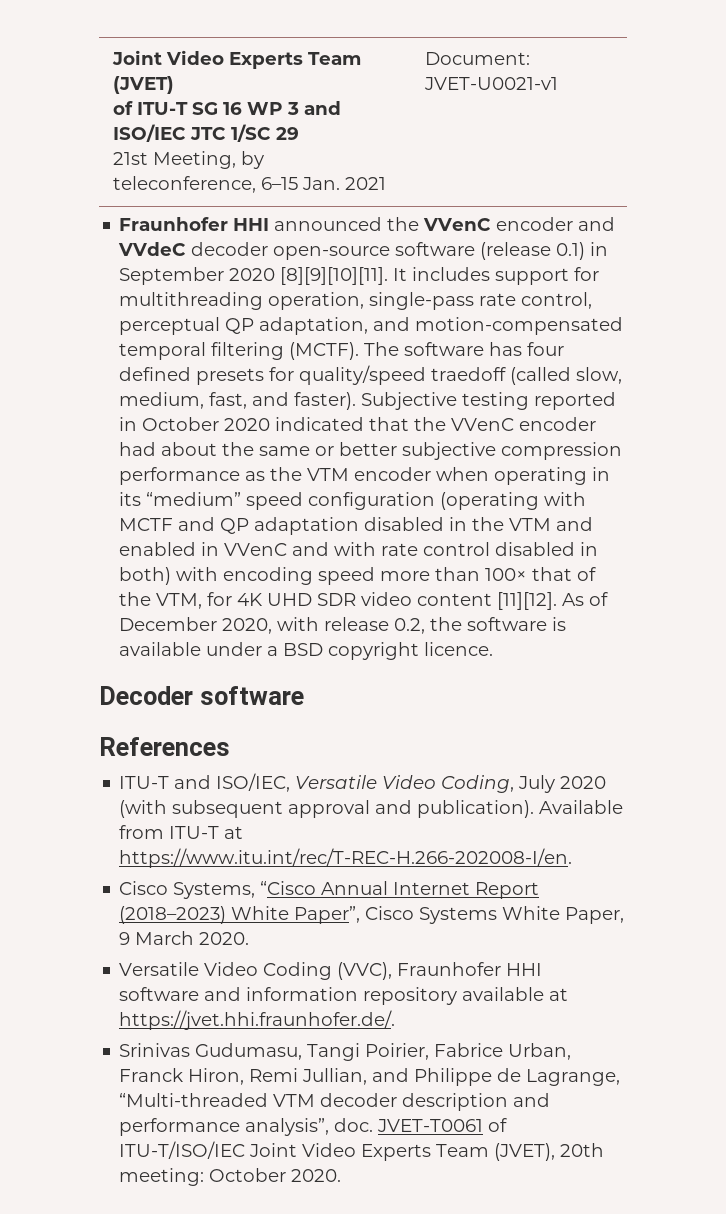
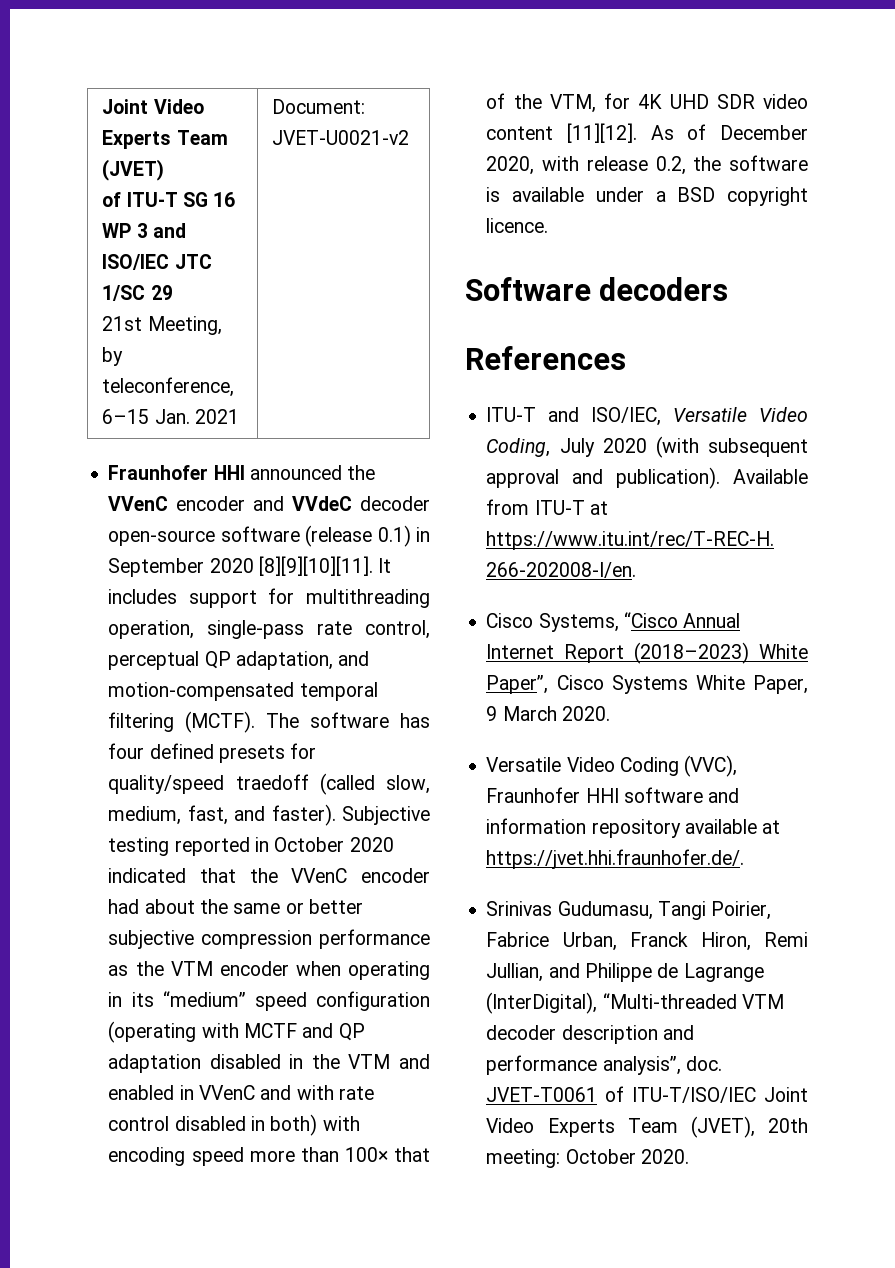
[423,77,558,90] JVET-U0021-v1 -> [272,130,410,145] JVET-U0021-v2
[99,686,304,705] Decoder software -> [465,277,729,301] Software decoders
[526,1069,621,1086] Lagrange, -> [683,963,764,982] [486,992,598,1014] Lagrange (InterDigital),

